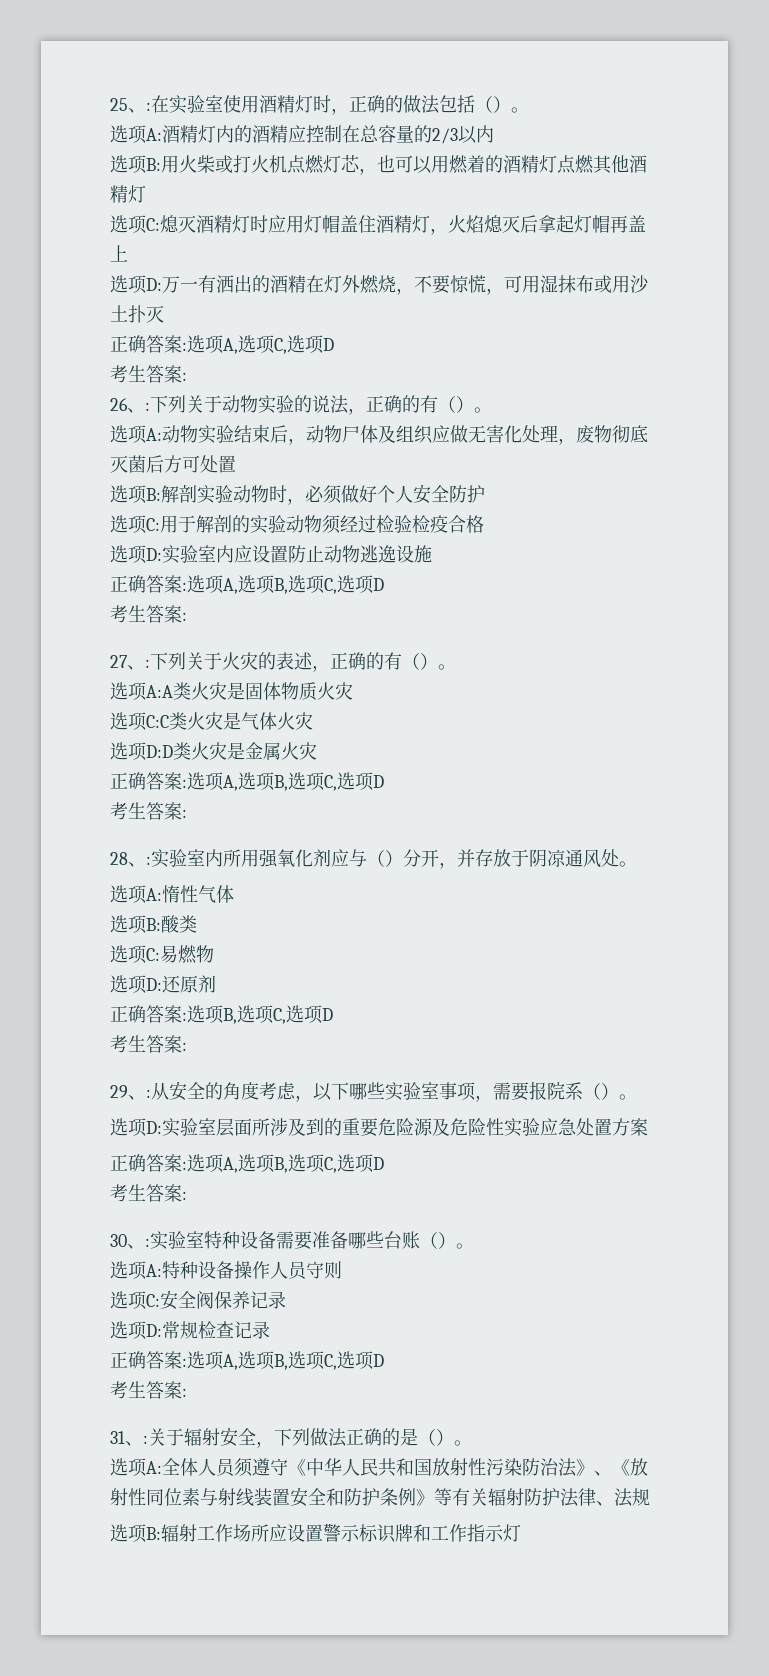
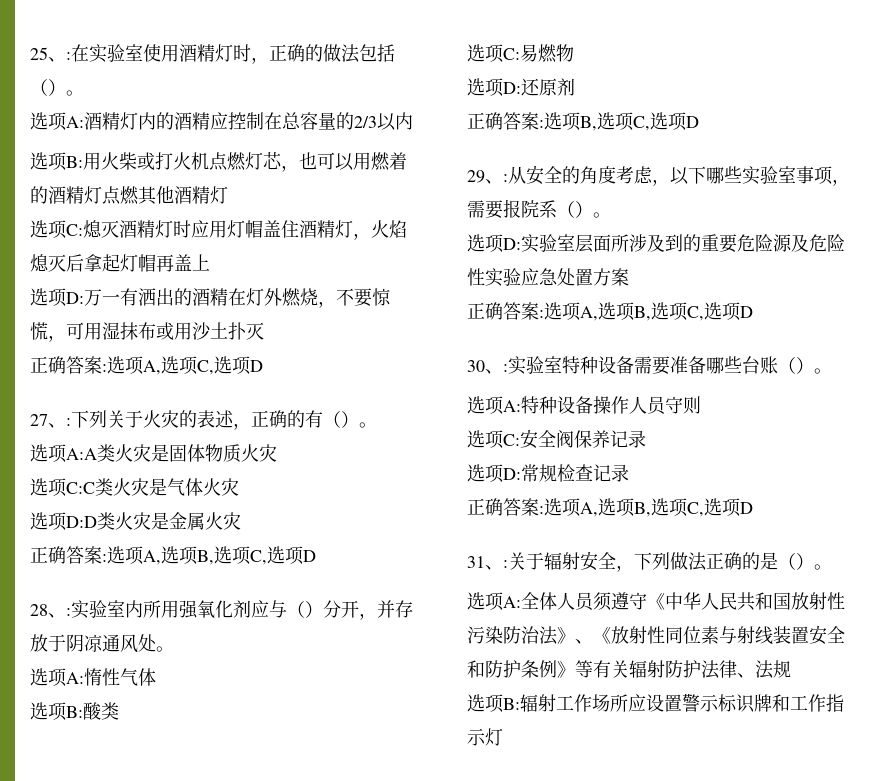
[110,365,187,383] [110,395,492,415] [110,425,648,445] [110,455,236,473] [110,484,485,505] [110,515,484,534] [110,545,432,564] [110,575,384,594] [110,605,187,623] // 考生答案: // 26、:下列关于动物实验的说法，正确的有（）。 // 选项A:动物实验结束后，动物尸体及组织应做无害化处理，废物彻底灭菌后方可处置 // 选项B:解剖实验动物时，必须做好个人安全防护 // 选项C:用于解剖的实验动物须经过检验检疫合格 // 选项D:实验室内应设置防止动物逃逸设施 // 正确答案:选项A,选项B,选项C,选项D // 考生答案: -> (263, 366) none
[110,802,187,820] // 考生答案: -> (316, 556) none
[110,1035,187,1053] // 考生答案: -> (699, 122) none
[110,1184,187,1202] // 考生答案: -> (753, 312) none
[110,1381,187,1399] // 考生答案: -> (753, 508) none

